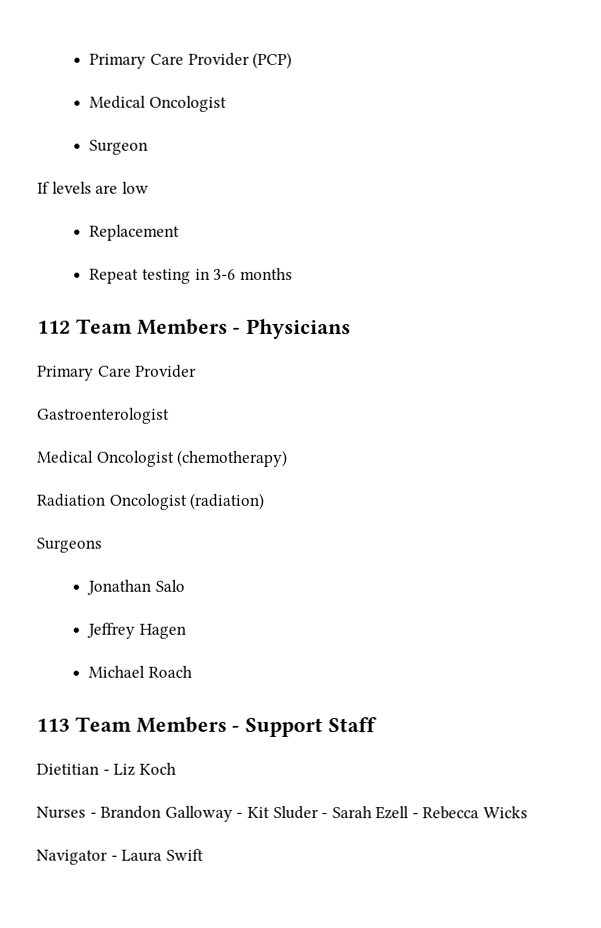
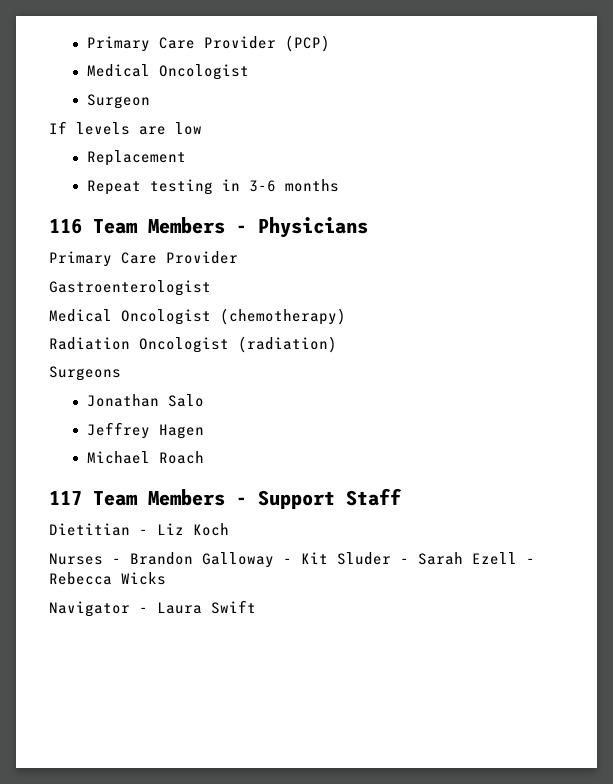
[37,320,71,334] 112 -> [49,218,82,234] 116
[36,718,70,732] 113 -> [49,491,82,505] 117

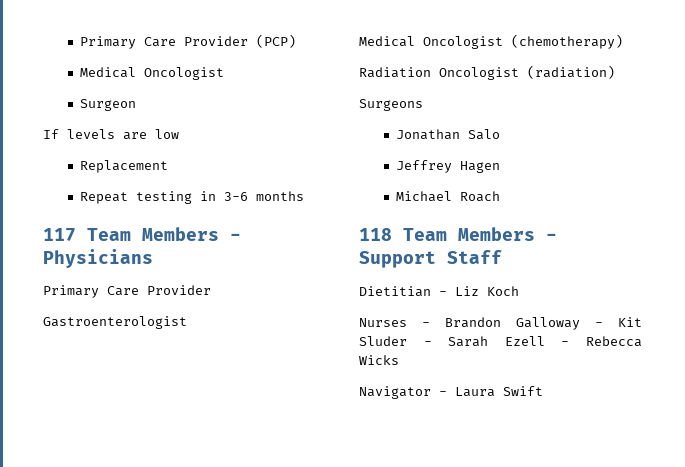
[49,218,82,234] 116 -> [43,228,76,241] 117
[49,491,82,505] 117 -> [359,228,392,241] 118

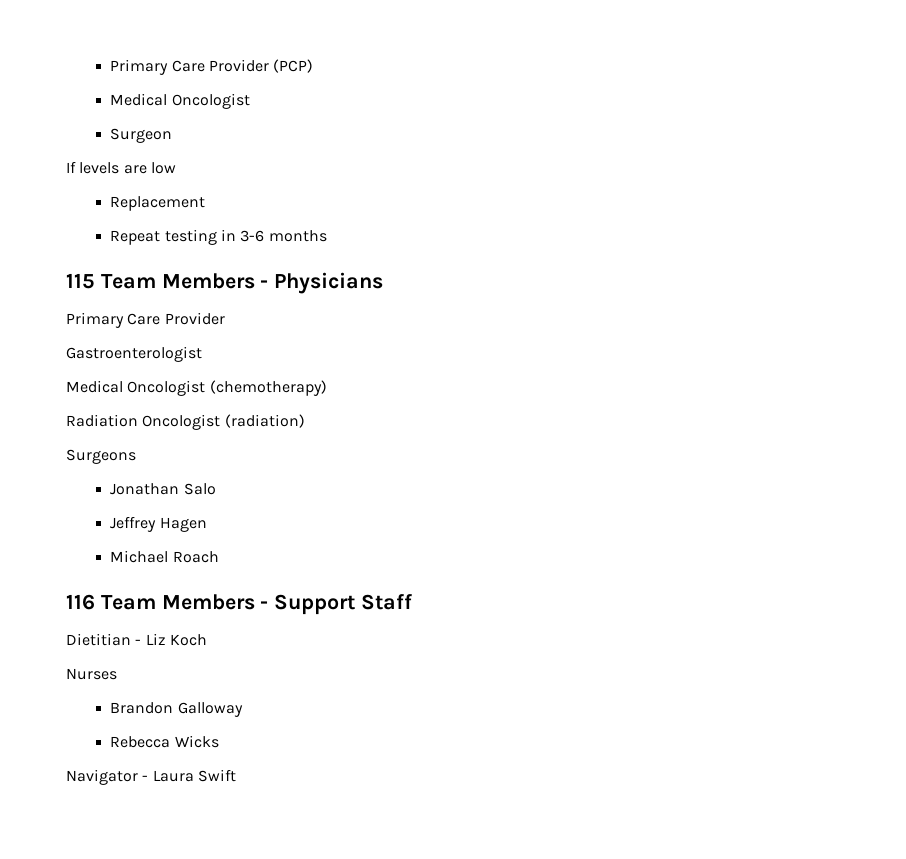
[43,228,76,241] 117 -> [66,273,95,289] 115
[359,228,392,241] 118 -> [66,594,95,610] 116
[422,322,430,327] - -> (117, 674) //
[595,317,642,327] [359,336,570,347] - Kit Sluder - Sarah Ezell - -> (243, 709) //

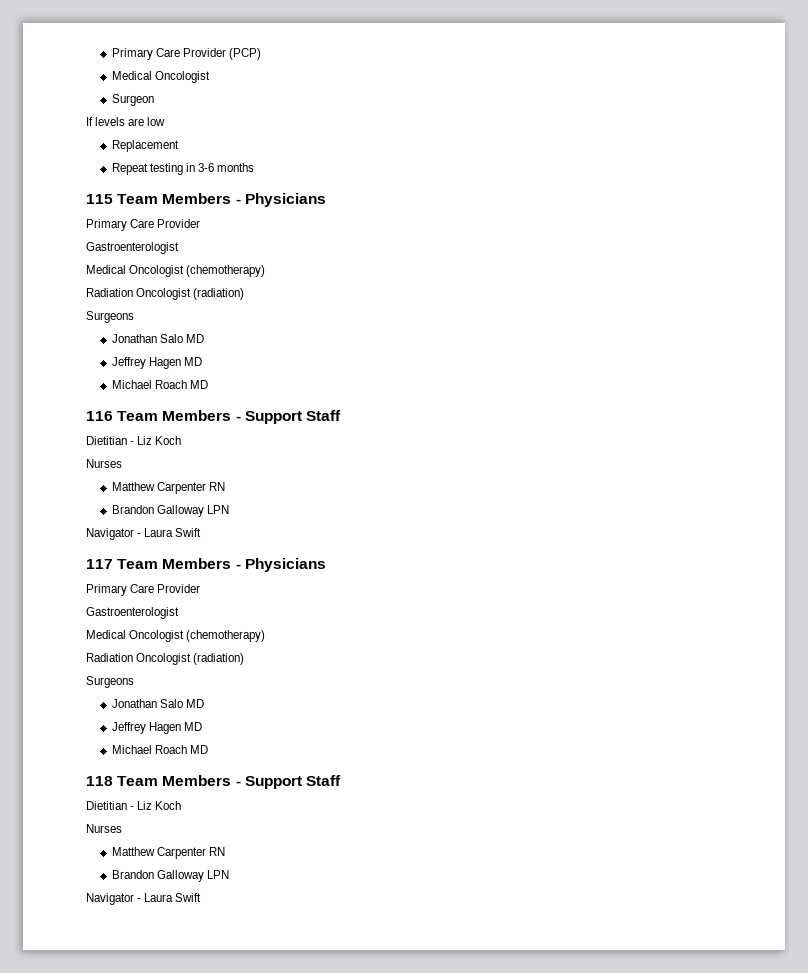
[110,516,207,532] [110,550,219,563] // Jeffrey Hagen // Michael Roach -> [185,334,204,343] [111,357,202,369] [111,380,208,389] MD // Jeffrey Hagen MD // Michael Roach MD
[110,702,243,717] [110,735,219,748] [66,769,236,785] // Brandon Galloway // Rebecca Wicks // Navigator - Laura Swift -> [111,482,225,494] [111,505,229,517] [86,528,202,540] [86,558,326,572] [86,584,201,596] [86,607,179,619] [86,630,266,642] [86,653,245,665] [86,676,134,688] [111,699,204,708] [111,722,202,734] [111,745,208,754] [86,775,341,789] [86,801,182,810] [86,824,122,833] [111,847,225,859] [111,870,229,882] [86,893,202,905] // Matthew Carpenter RN // Brandon Galloway LPN // Navigator - Laura Swift // 117 Team Members - Physicians // Primary Care Provider // Gastroenterologist // Medical Oncologist (chemotherapy) // Radiation Oncologist (radiation) // Surgeons // Jonathan Salo MD // Jeffrey Hagen MD // Michael Roach MD // 118 Team Members - Support Staff // Dietitian - Liz Koch // Nurses // Matthew Carpenter RN // Brandon Galloway LPN // Navigator - Laura Swift

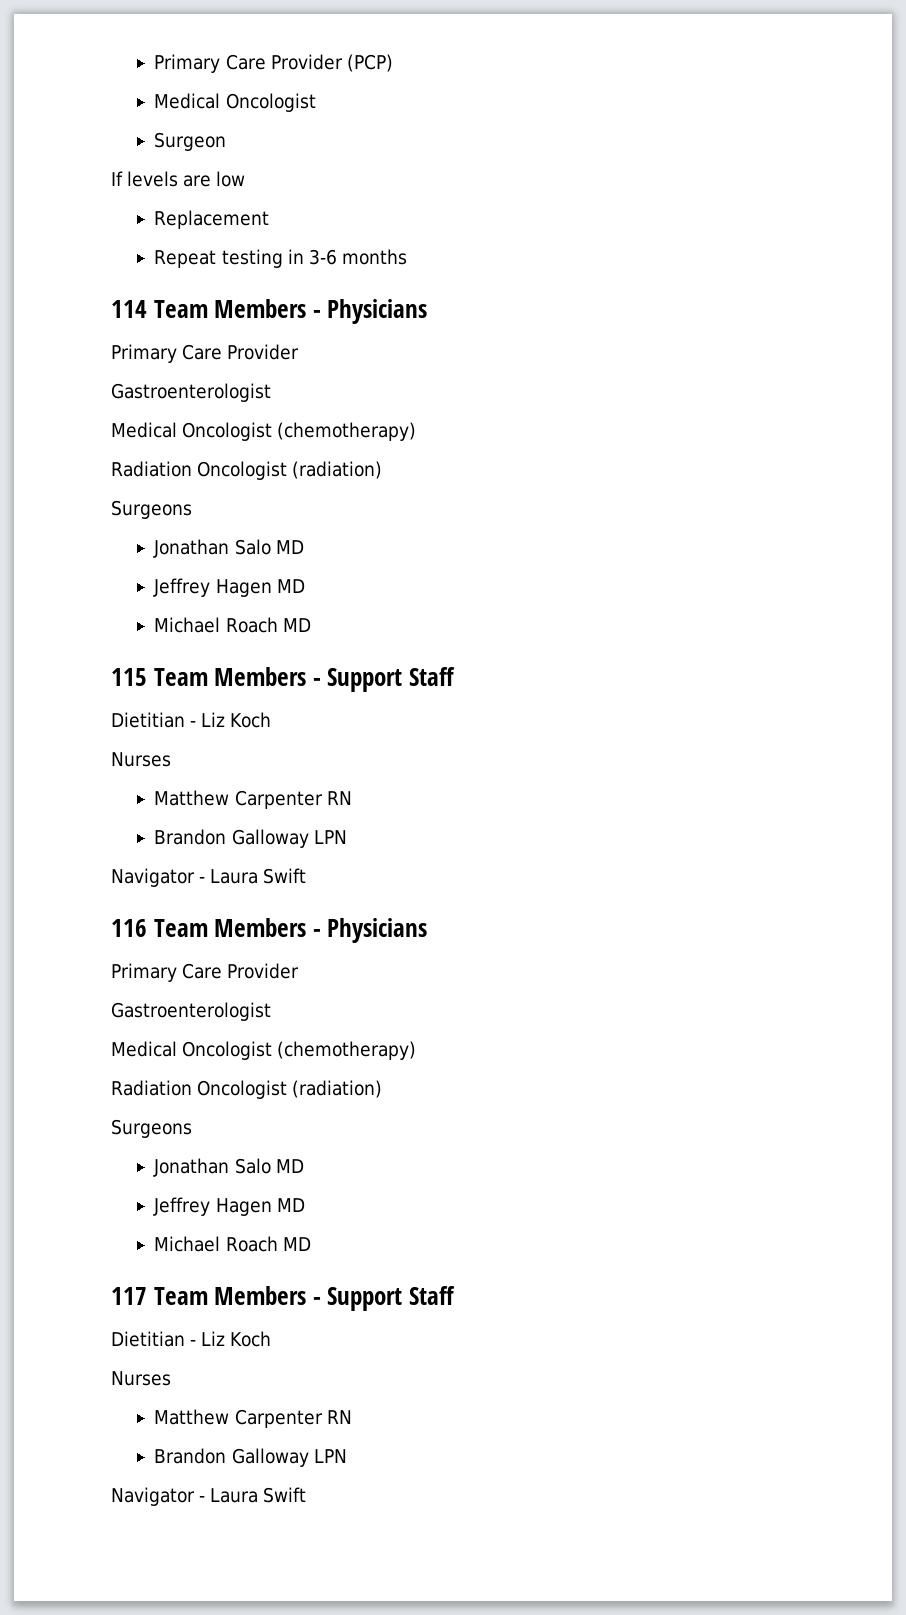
[86,194,113,204] 115 -> [111,300,147,318] 114
[86,411,113,421] 116 -> [111,668,147,686] 115
[86,559,113,569] 117 -> [111,919,147,937] 116
[86,776,113,786] 118 -> [111,1287,147,1305] 117

